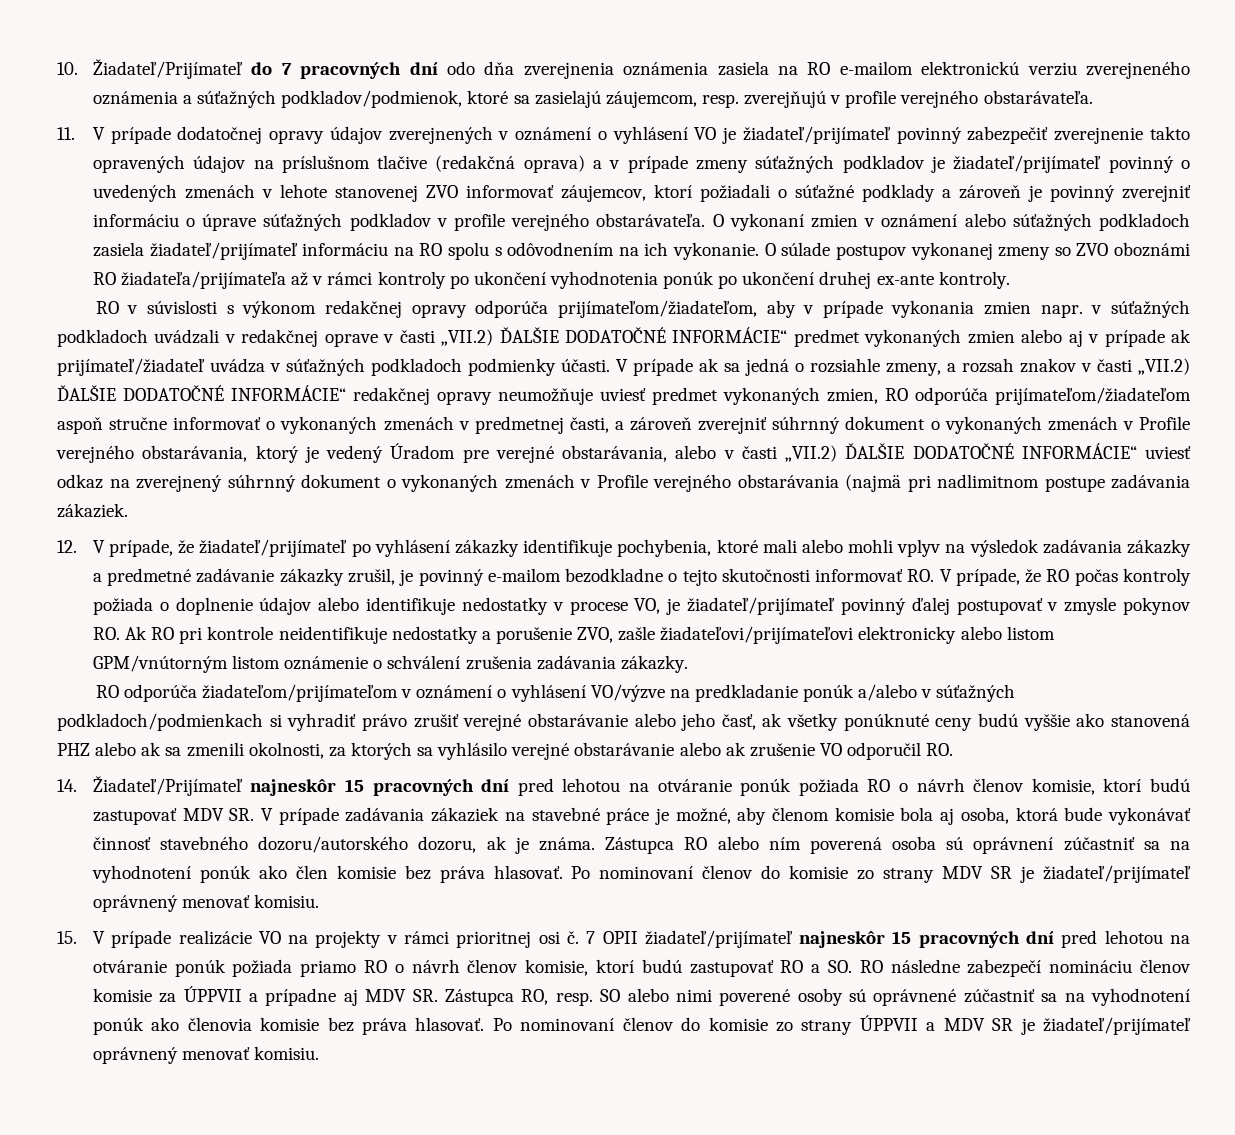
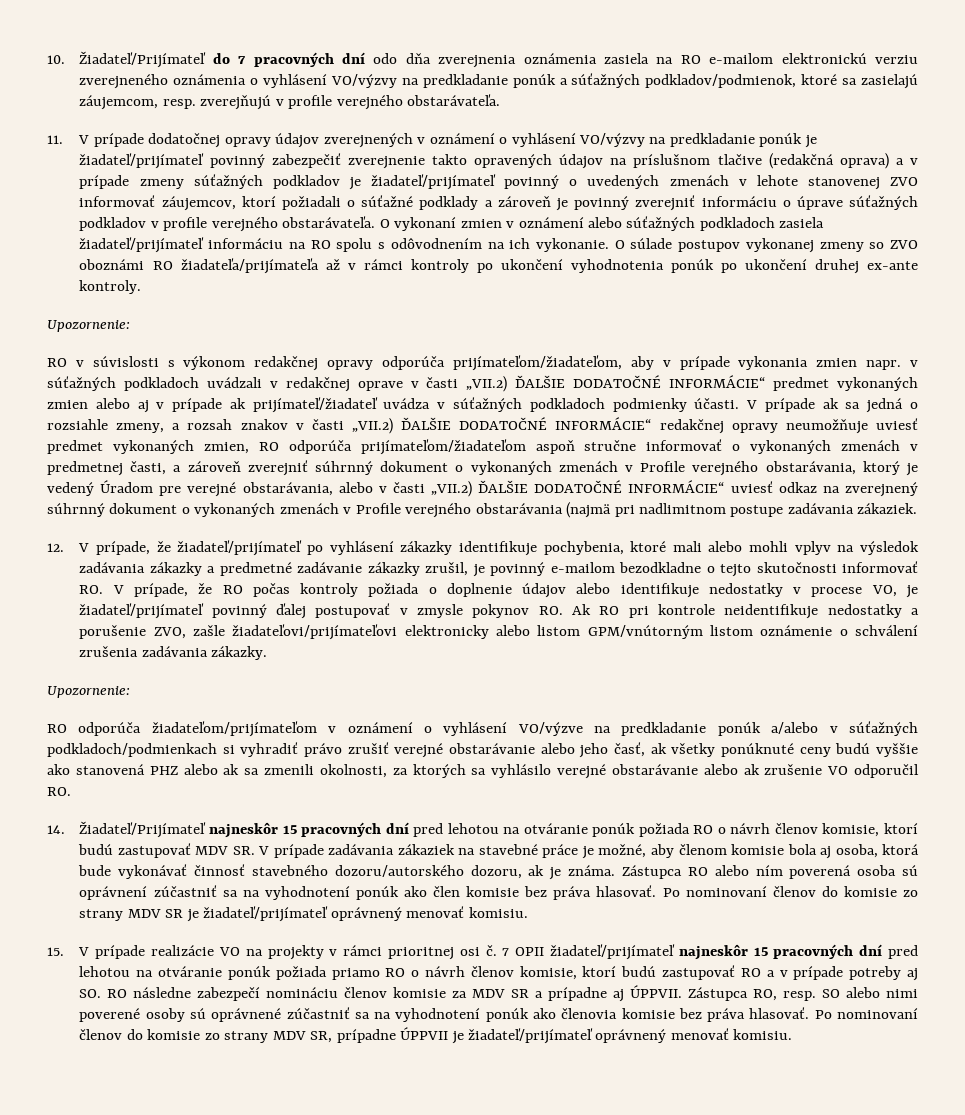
(178, 98) none -> [250,74,556,88] o vyhlásení VO/výzvy na predkladanie ponúk
[694,127,717,140] VO -> [579,133,803,147] VO/výzvy na predkladanie ponúk
(1010, 280) none -> [47,320,130,332] // Upozornenie:
(688, 664) none -> [47,686,130,698] // Upozornenie:
(821, 968) none -> [779,966,918,981] v prípade potreby aj
[183,986,242,1002] ÚPPVII -> [472,989,530,998] MDV SR
[365,989,438,1002] MDV SR. -> [630,985,683,998] ÚPPVII.
[859,1015,1014,1031] ÚPPVII a MDV SR -> [272,1027,449,1043] MDV SR, prípadne ÚPPVII

